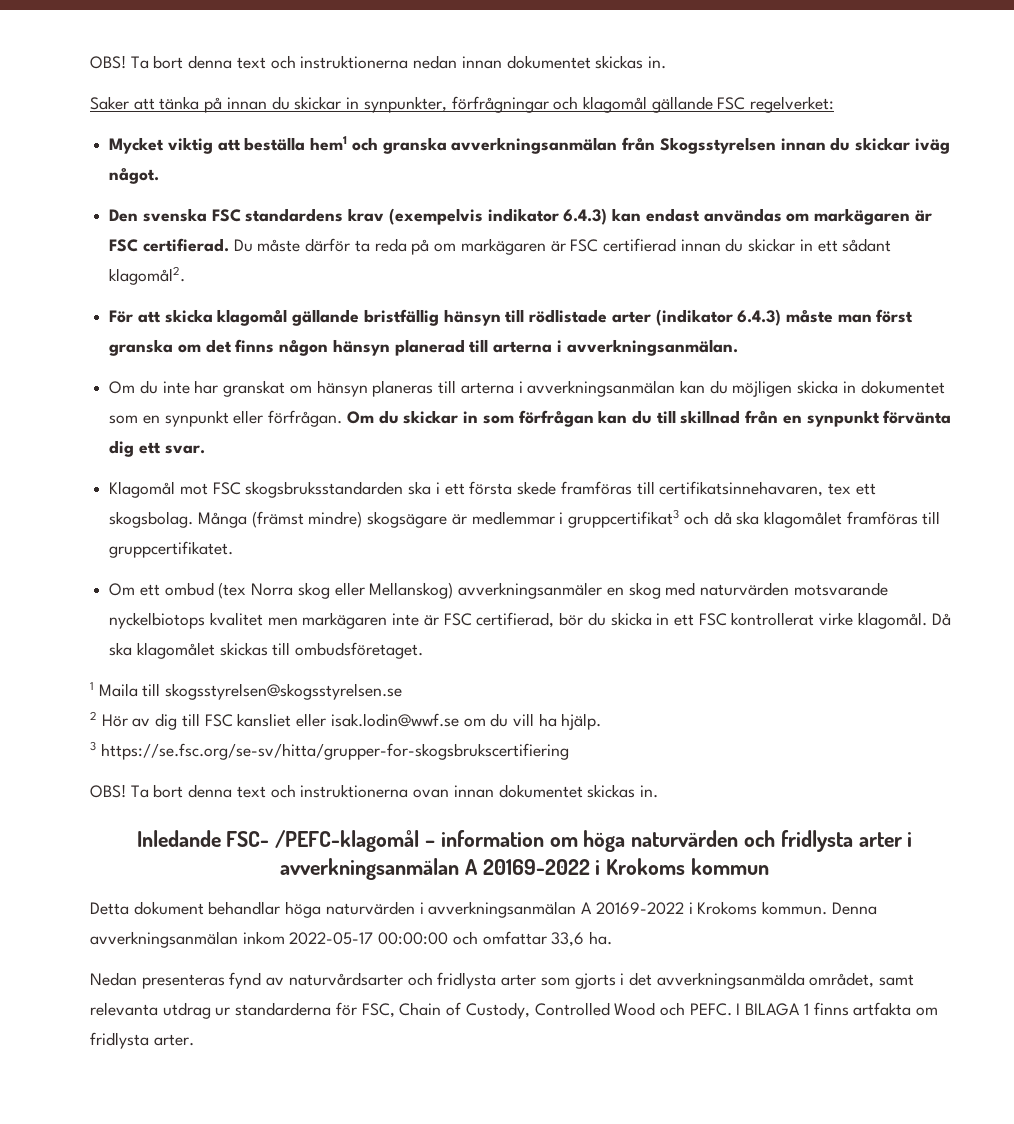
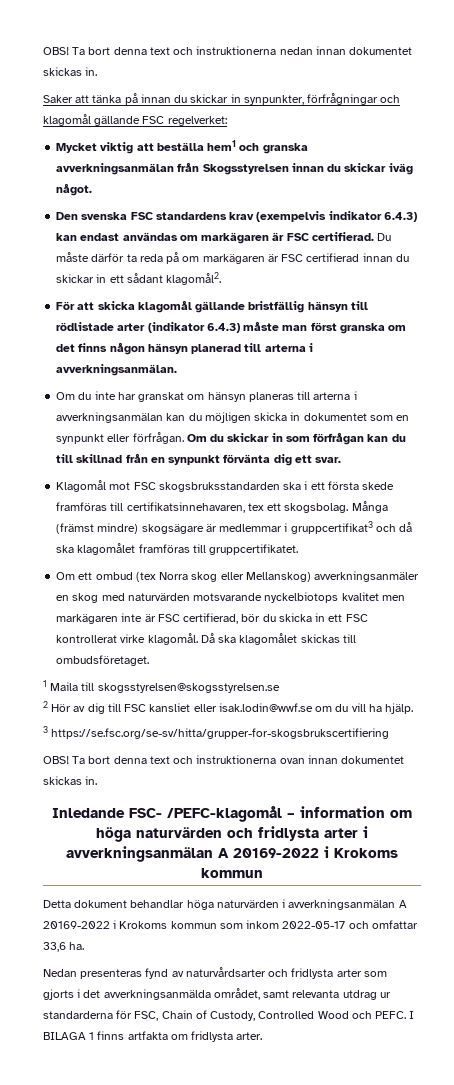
[761,901,877,915] [90,931,238,948] kommun. Denna avverkningsanmälan -> [170,921,243,929] kommun som
[378,932,449,945] 00:00:00 -> (346, 925) none

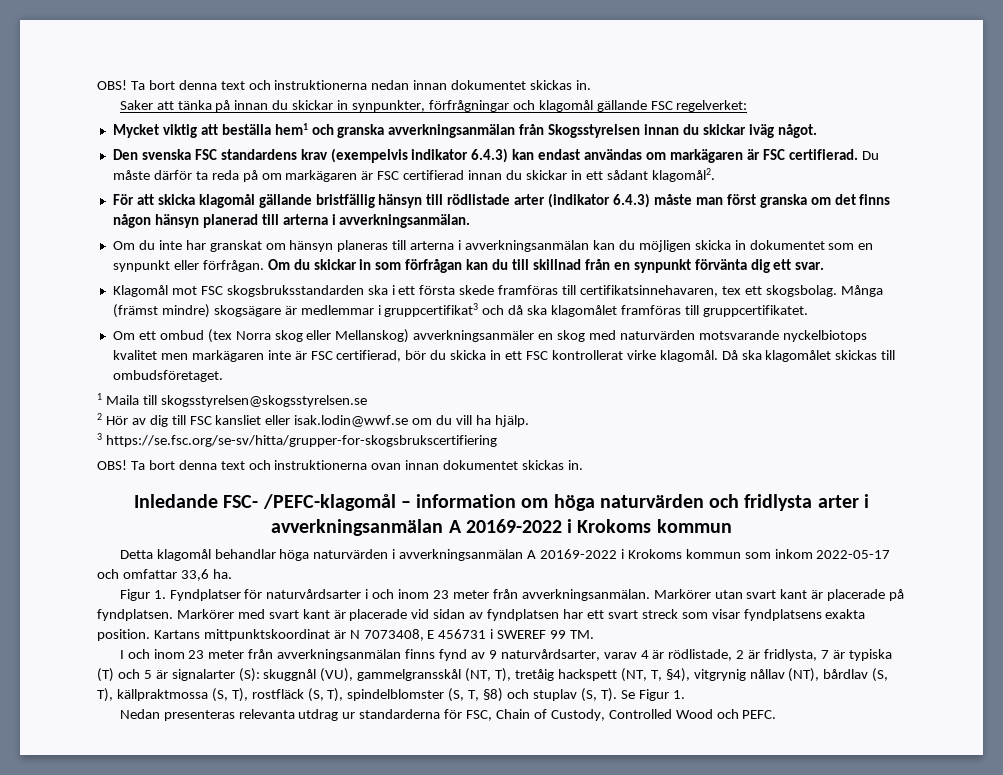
[74,900,128,908] dokument -> [156,549,211,561] klagomål
[43,967,387,979] [43,988,290,1000] Nedan presenteras fynd av naturvårdsarter och fridlysta arter som gjorts i det avverkningsanmälda området, samt -> [119,589,905,601] [97,609,866,621] [97,629,595,641] [119,649,892,661] [97,668,889,682] [97,688,685,702] [119,709,235,721] Figur 1. Fyndplatser för naturvårdsarter i och inom 23 meter från avverkningsanmälan. Markörer utan svart kant är placerade på fyndplatsen. Markörer med svart kant är placerade vid sidan av fyndplatsen har ett svart streck som visar fyndplatsens exakta position. Kartans mittpunktskoordinat är N 7073408, E 456731 i SWEREF 99 TM. // I och inom 23 meter från avverkningsanmälan finns fynd av 9 naturvårdsarter, varav 4 är rödlistade, 2 är fridlysta, 7 är typiska (T) och 5 är signalarter (S): skuggnål (VU), gammelgransskål (NT, T), tretåig hackspett (NT, T, §4), vitgrynig nållav (NT), bårdlav (S, T), källpraktmossa (S, T), rostfläck (S, T), spindelblomster (S, T, §8) och stuplav (S, T). Se Figur 1. // Nedan presenteras
[409,1011,415,1019] [43,1031,263,1042] I BILAGA 1 finns artfakta om fridlysta arter. -> (777, 714) none

